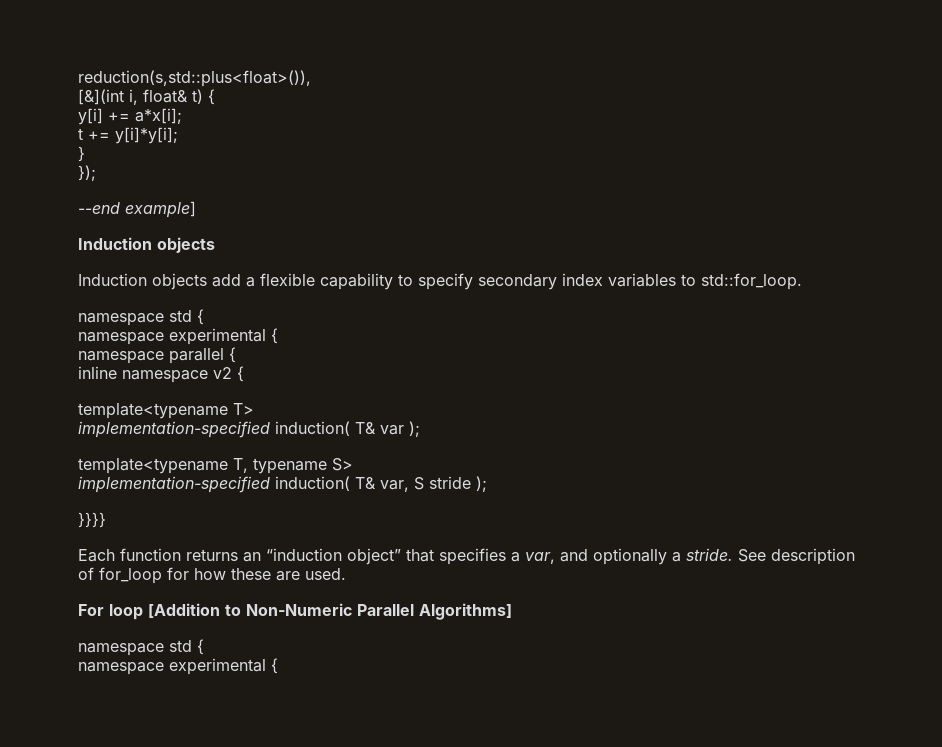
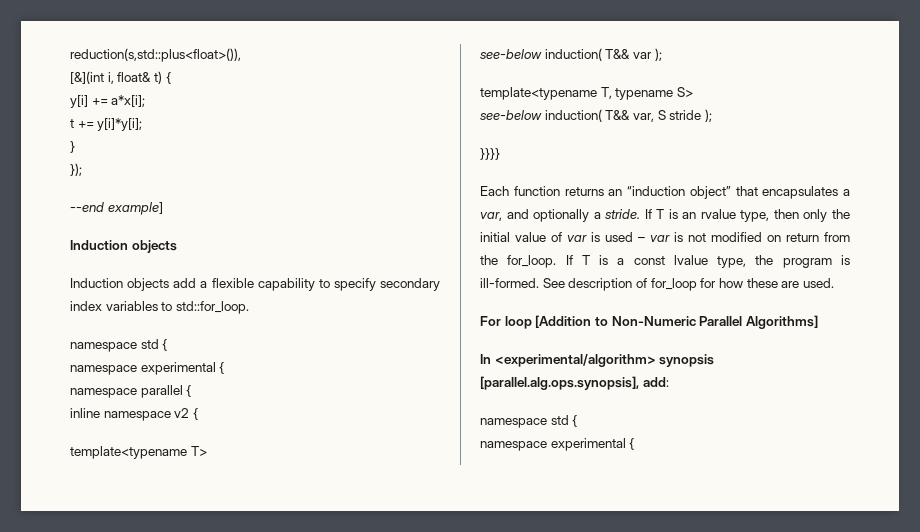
[78,421,376,438] implementation-specified induction( T& -> [480,48,631,61] see-below induction( T&&
[78,476,376,493] implementation-specified induction( T& -> [480,109,631,122] see-below induction( T&&
[439,548,506,565] specifies -> [762,186,839,199] encapsulates
(733, 554) none -> [644,209,850,222] [480,232,850,242] [480,255,850,268] [480,278,539,288] If T is an rvalue type, then only the initial value of var is used – var is not modified on return from the for_loop. If T is a const lvalue type, the program is ill-formed.
(512, 611) none -> [480,354,715,367] [480,376,669,390] // In <experimental/algorithm> synopsis [parallel.alg.ops.synopsis], add:

